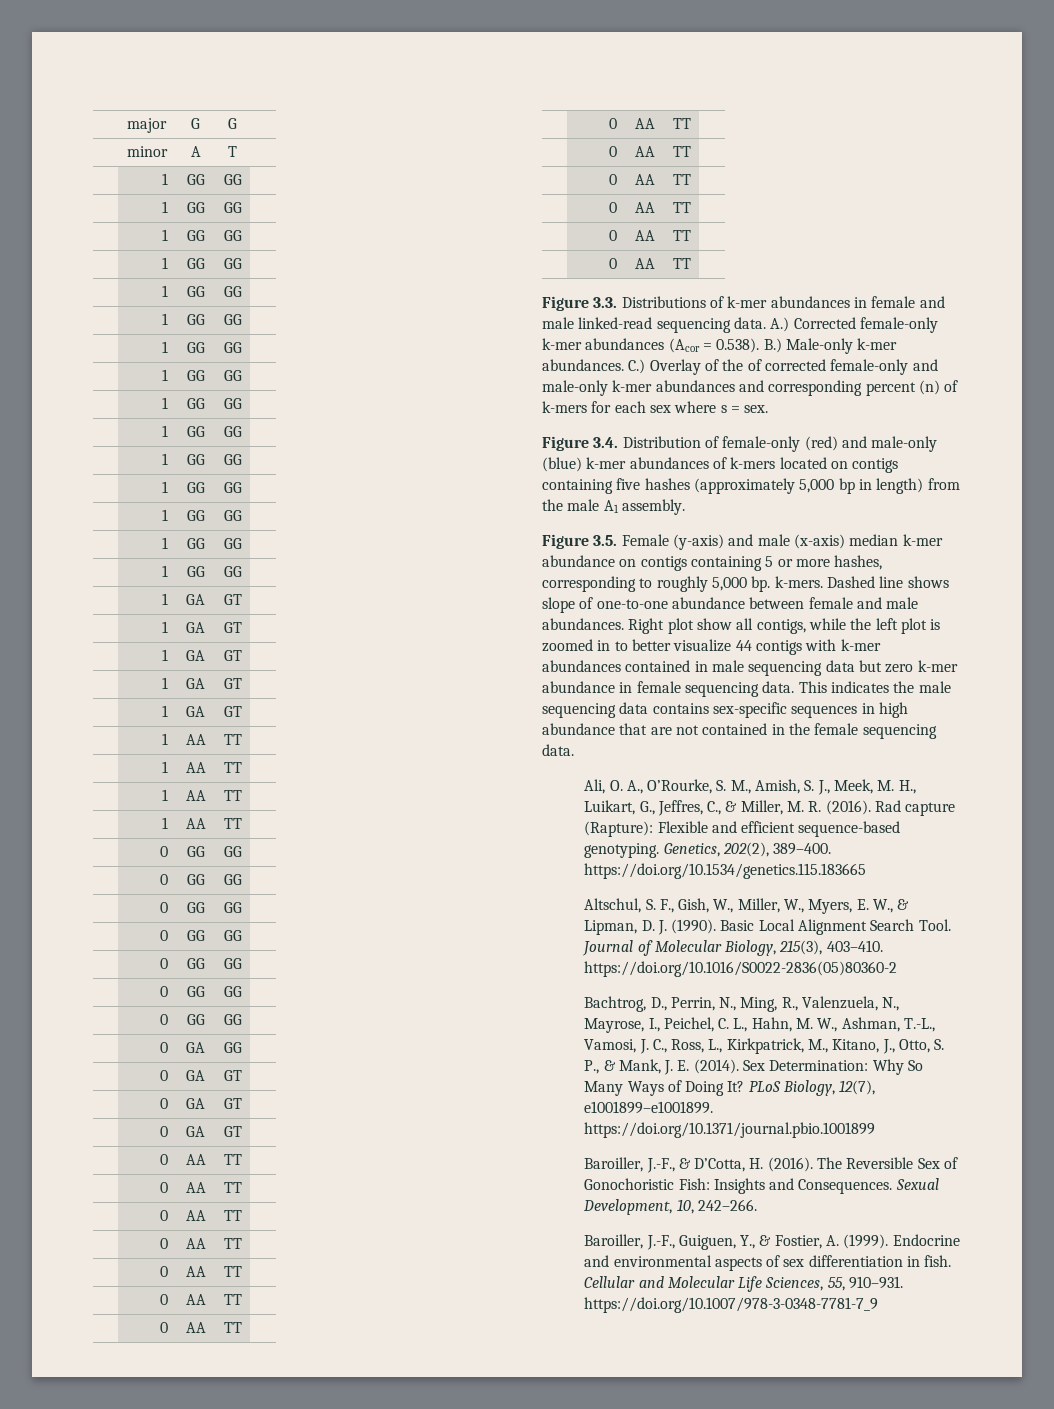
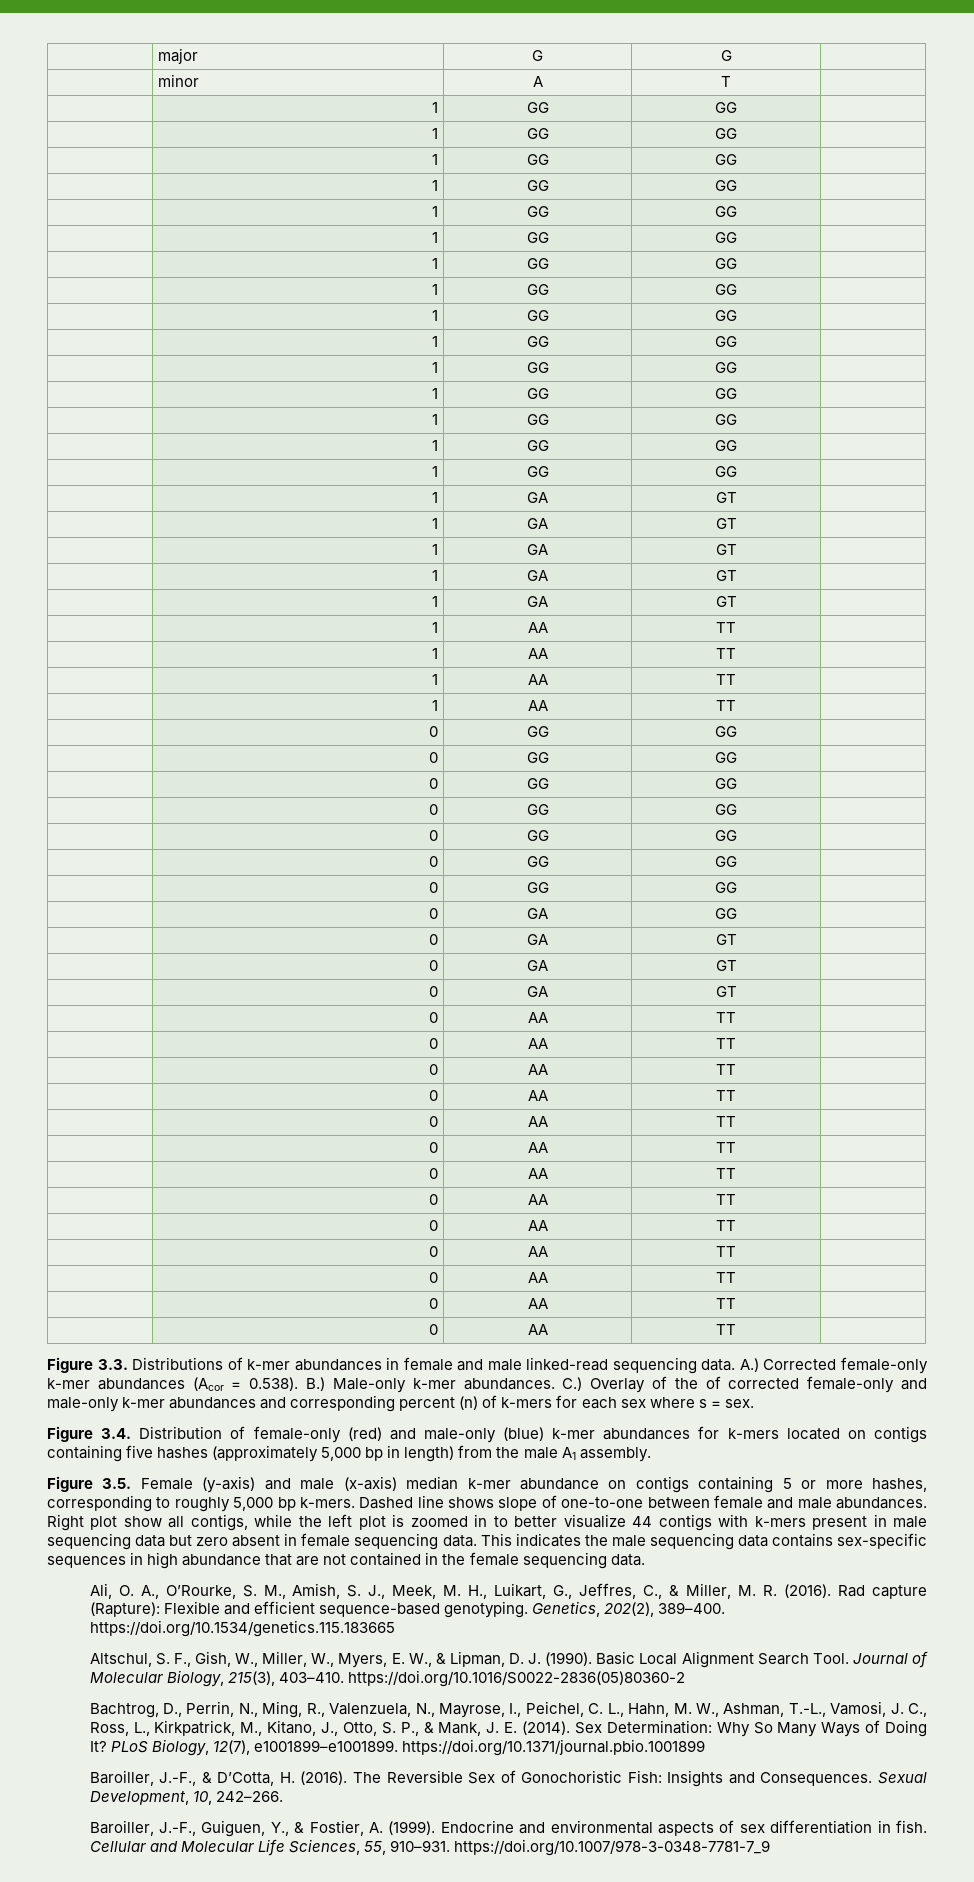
[712,457,727,469] of -> [698,1426,720,1439] for
[751,576,771,592] bp. -> [277,1497,296,1511] bp
[671,597,745,609] abundance -> (644, 1502) none
[840,639,881,651] [542,660,691,672] k-mer abundances contained -> [754,1516,868,1530] k-mers present
[917,660,958,672] [542,681,615,693] k-mer abundance -> [232,1535,281,1547] absent

